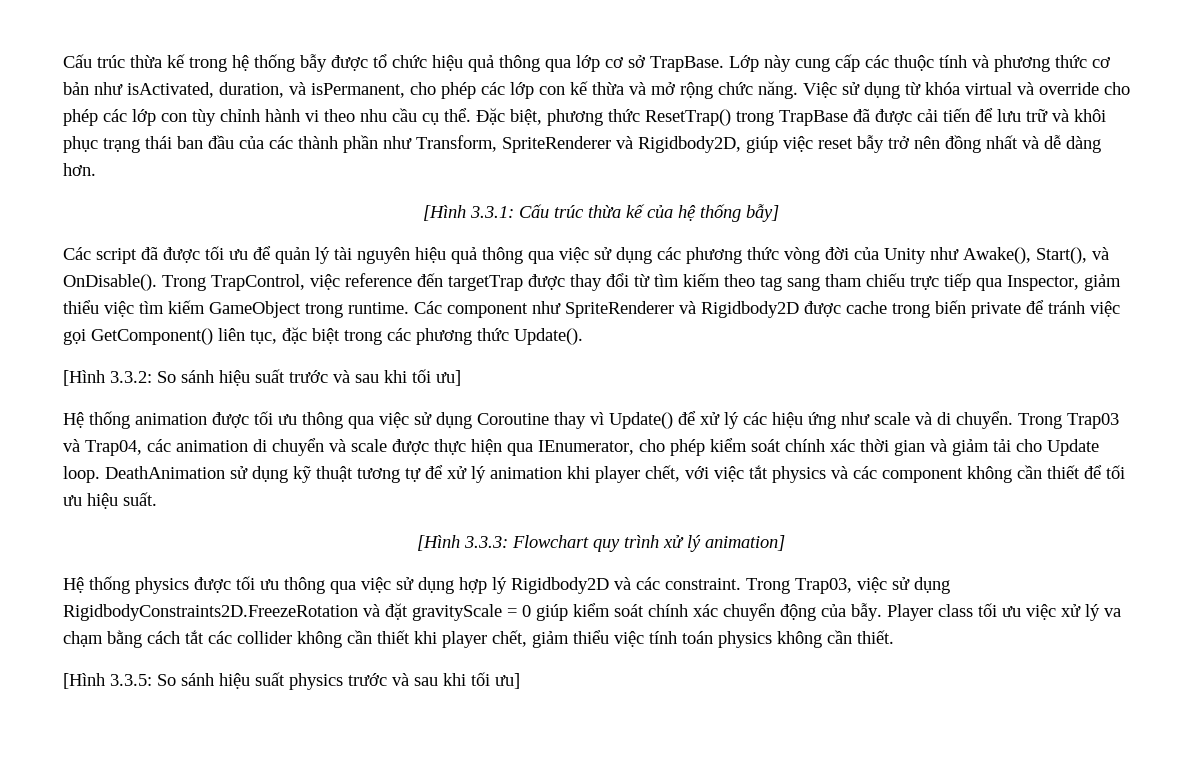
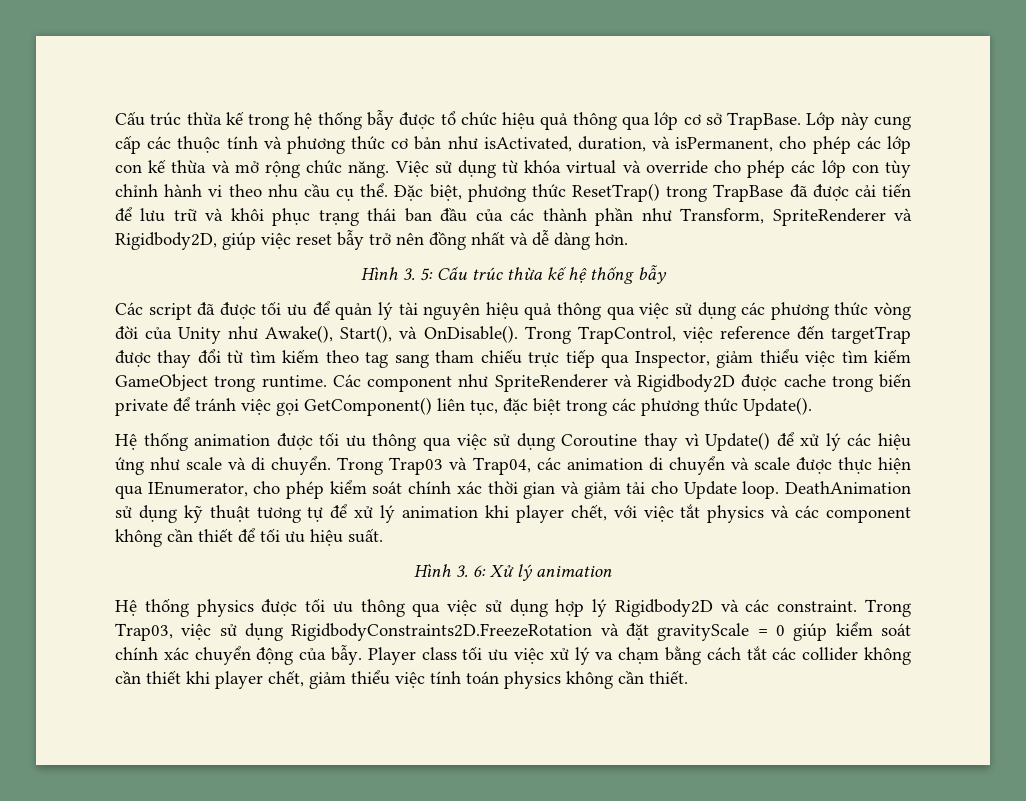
[422,204,779,222] [Hình 3.3.1: Cấu trúc thừa kế của hệ thống bẫy] -> [361,265,667,284] Hình 3. 5: Cấu trúc thừa kế hệ thống bẫy
[63,369,461,386] // [Hình 3.3.2: So sánh hiệu suất trước và sau khi tối ưu] -> (812, 406) none
[416,535,785,552] [Hình 3.3.3: Flowchart quy trình xử lý animation] -> [414,564,612,581] Hình 3. 6: Xử lý animation
[63,672,520,690] // [Hình 3.3.5: So sánh hiệu suất physics trước và sau khi tối ưu] -> (688, 677) none

